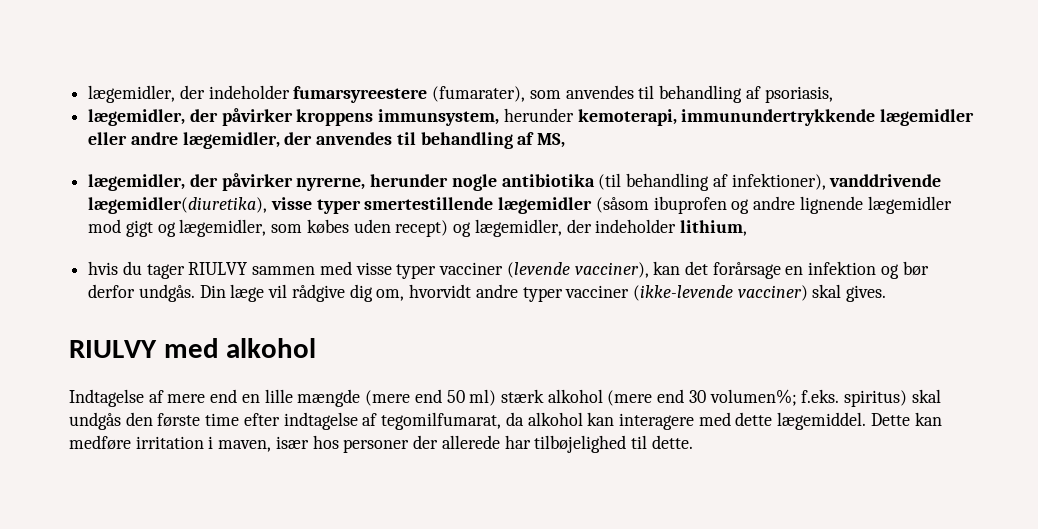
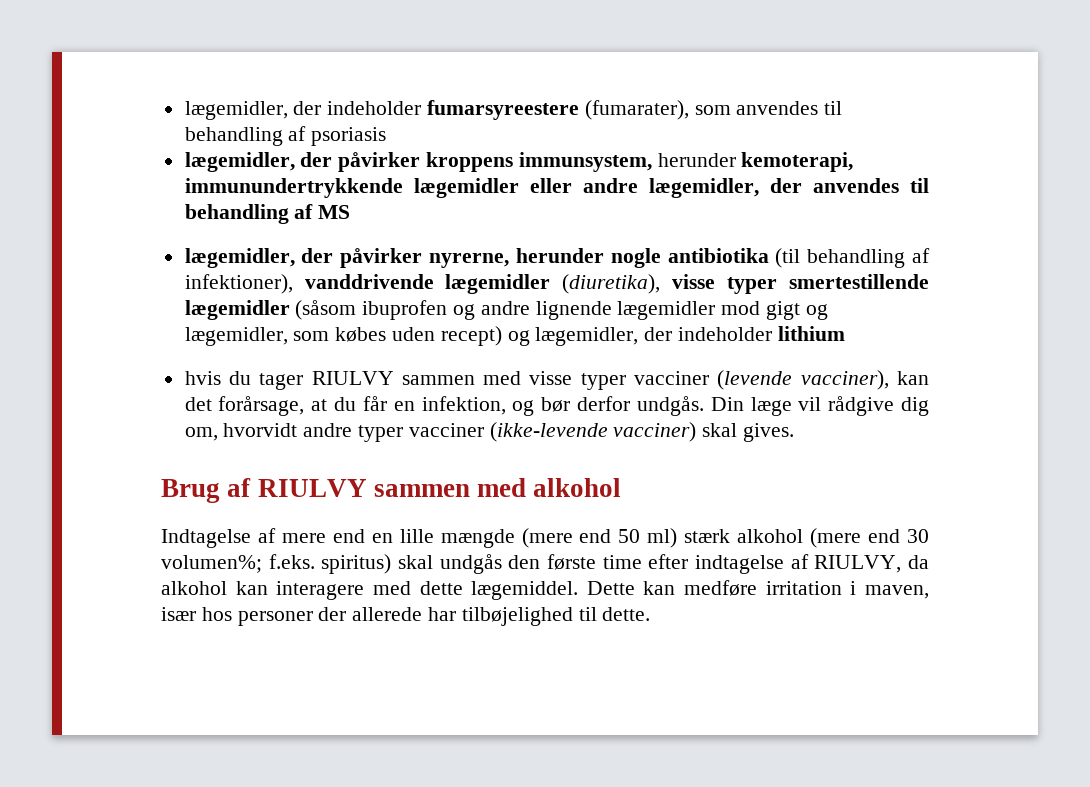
[764,86,833,103] psoriasis, -> [311,127,387,146] psoriasis
[537,133,566,148] MS, -> [318,205,351,219] MS
[88,197,268,214] lægemidler(diuretika), -> [445,274,661,294] lægemidler (diuretika),
[679,220,747,236] lithium, -> [777,326,845,341] lithium
[712,261,877,279] forårsage en infektion -> [218,396,506,416] forårsage, at du får en infektion,
[69,340,157,358] RIULVY -> [161,478,470,503] Brug af RIULVY sammen
[381,412,502,430] tegomilfumarat, -> [814,555,902,573] RIULVY,

